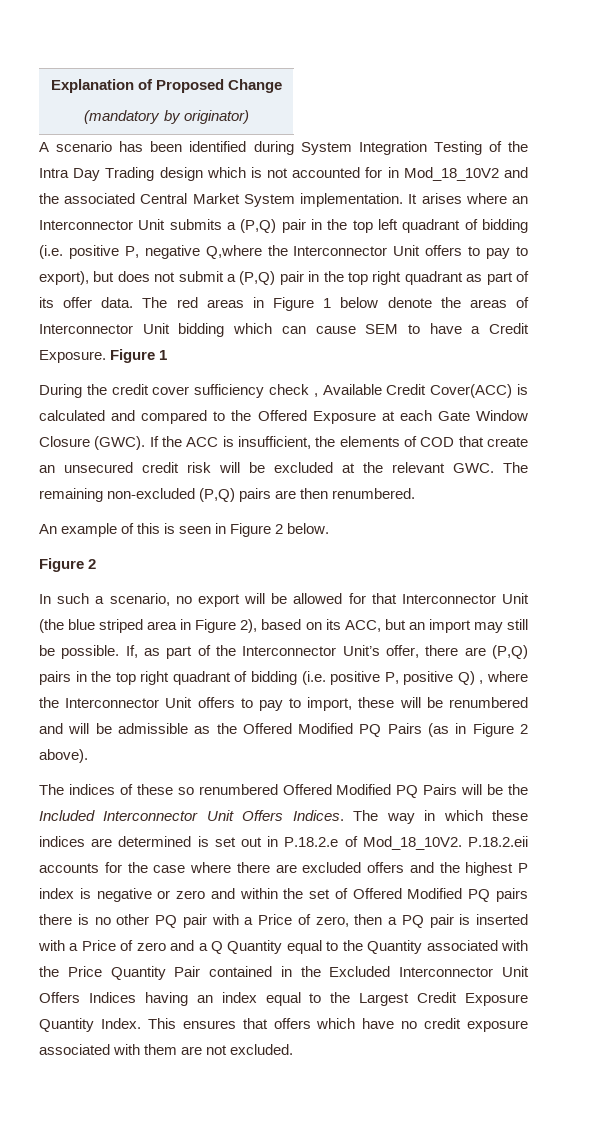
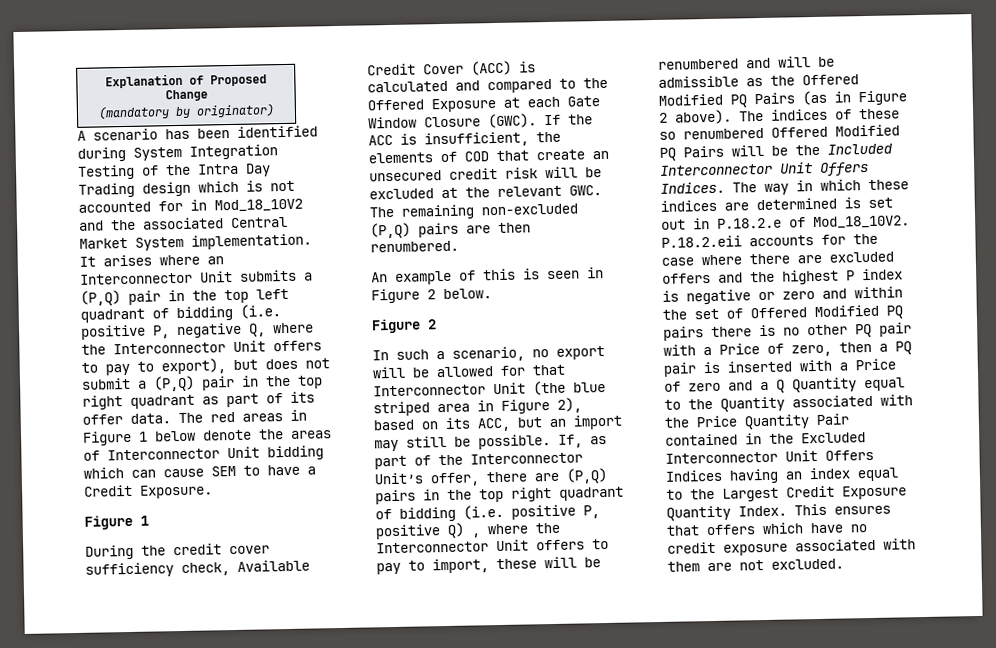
[205,245,262,259] Q,where -> [248,322,314,337] Q, where
(106, 356) none -> (213, 491) //
[269,384,513,398] check , Available Credit Cover(ACC) -> [181,559,310,577] [367,60,512,76] check, Available Credit Cover (ACC)
(88, 756) // -> (732, 117) none

